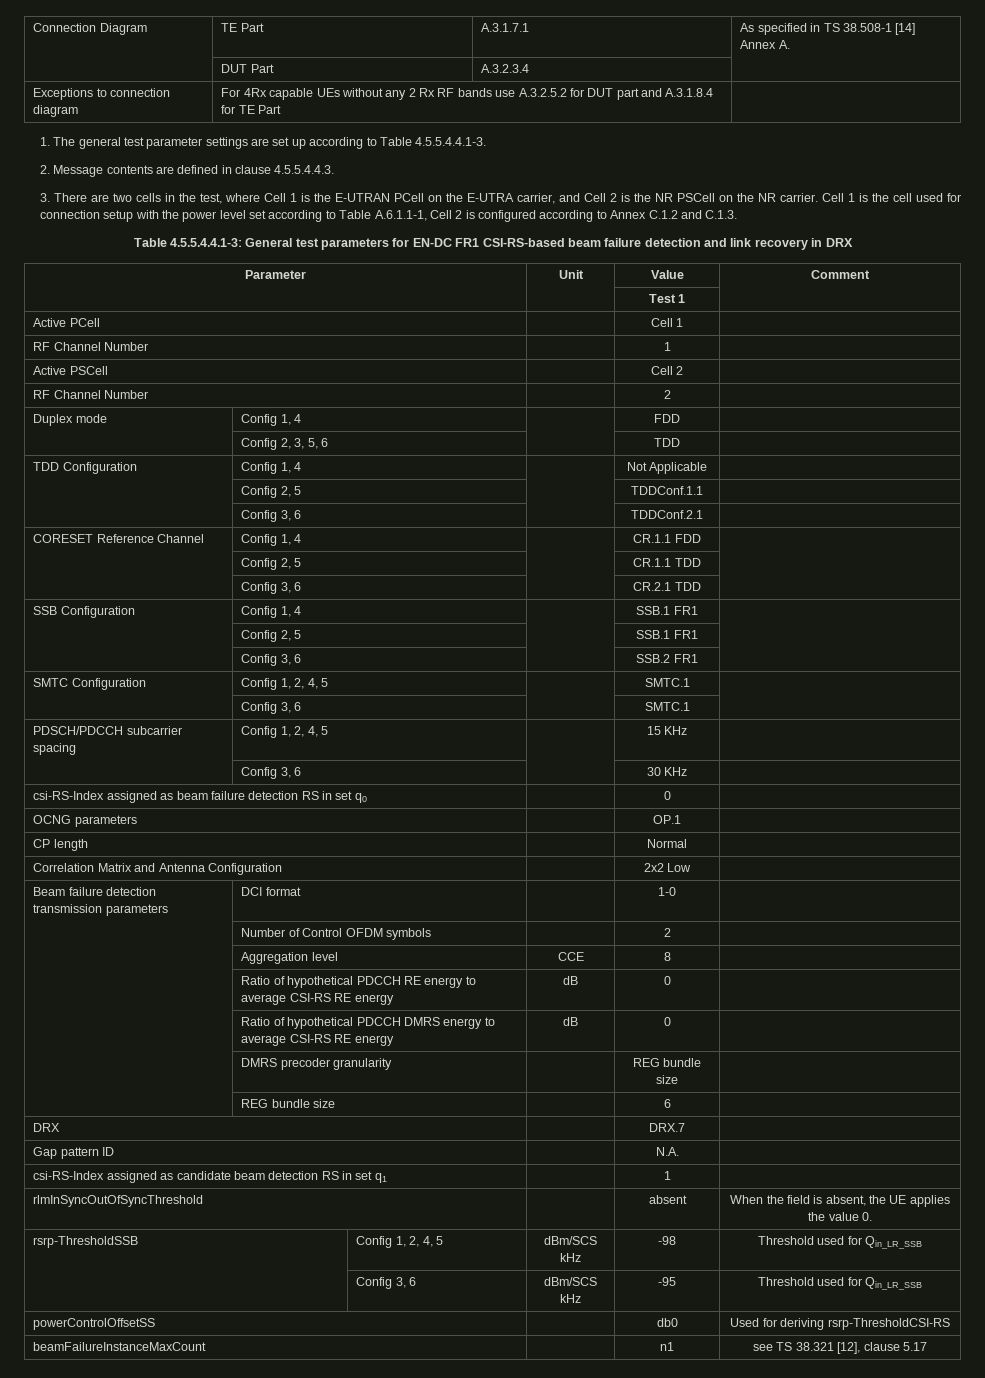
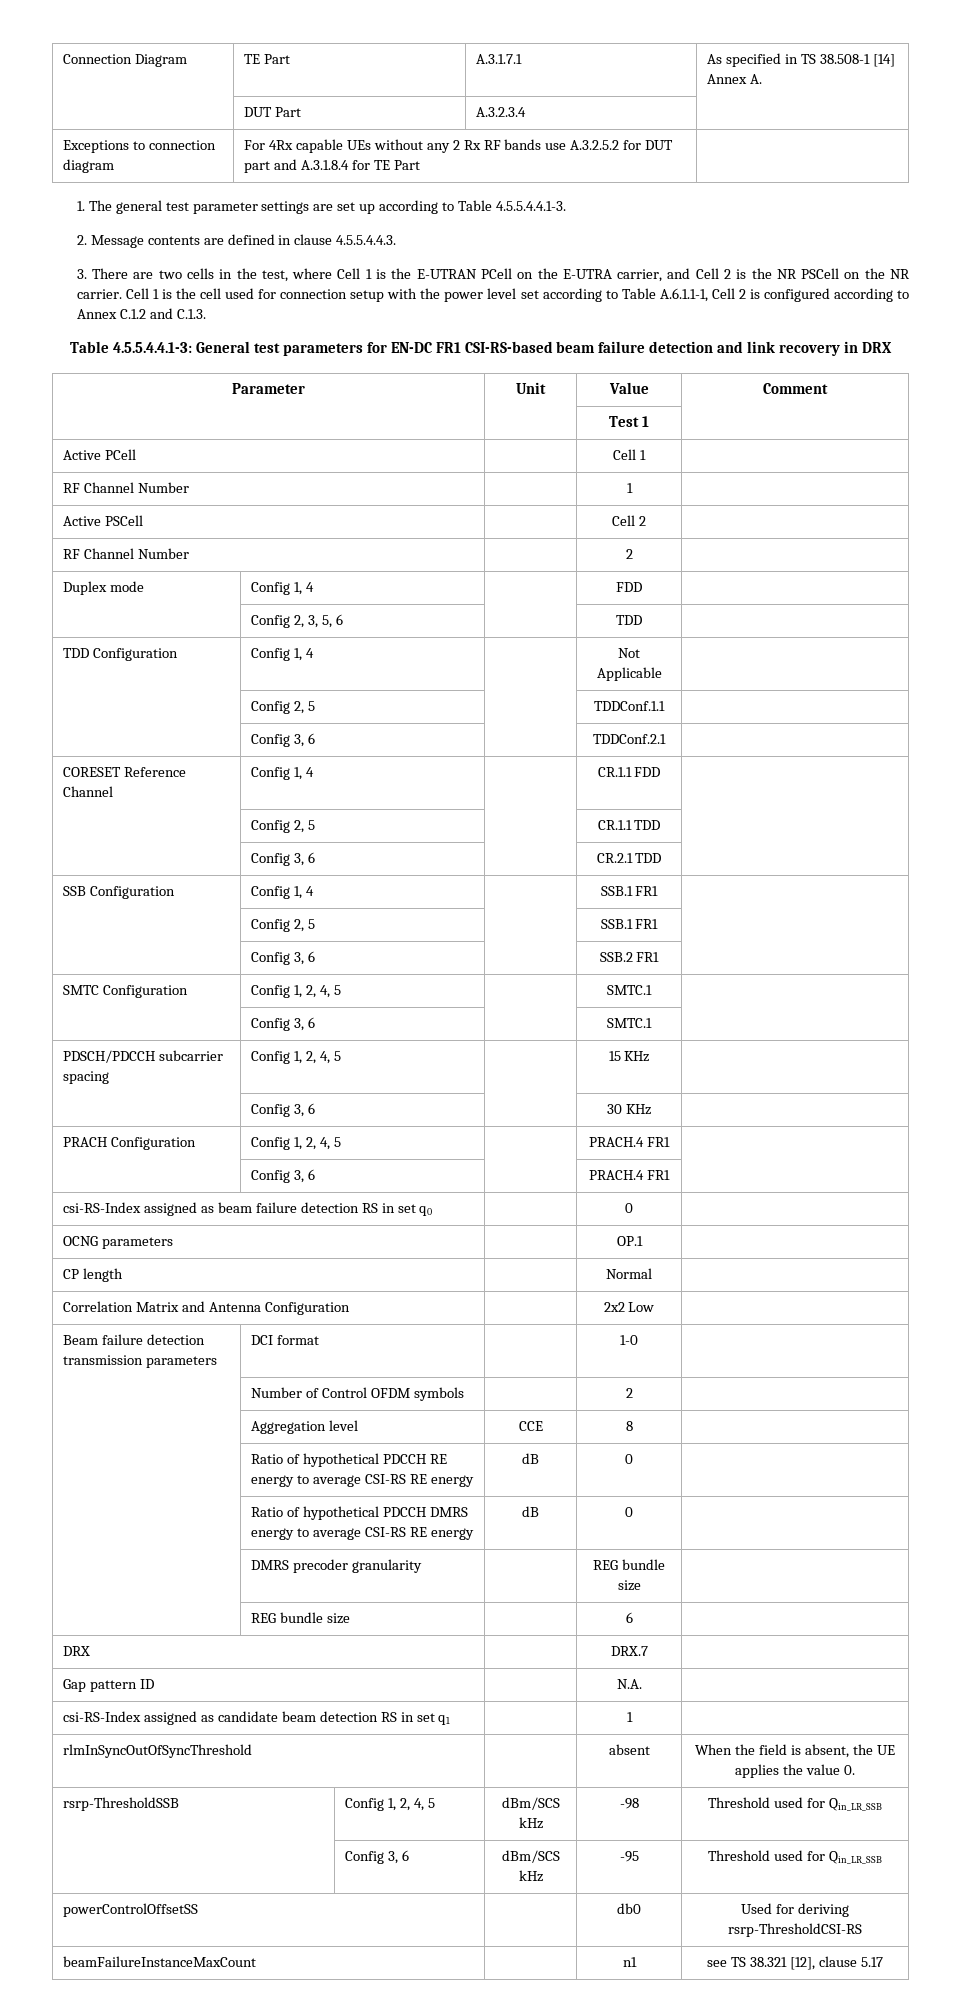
(688, 771) none -> [63,1137,197,1150] [251,1137,341,1150] [589,1137,670,1147] [251,1169,316,1183] [589,1170,670,1180] // PRACH Configuration | Config 1, 2, 4, 5 | | PRACH.4 FR1 | // | Config 3, 6 | | PRACH.4 FR1 |

